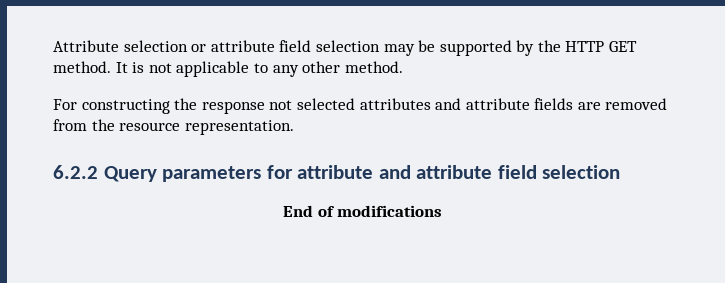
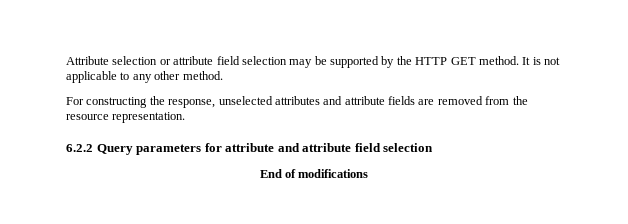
[201,98,355,114] response not selected -> [168,96,273,108] response, unselected

